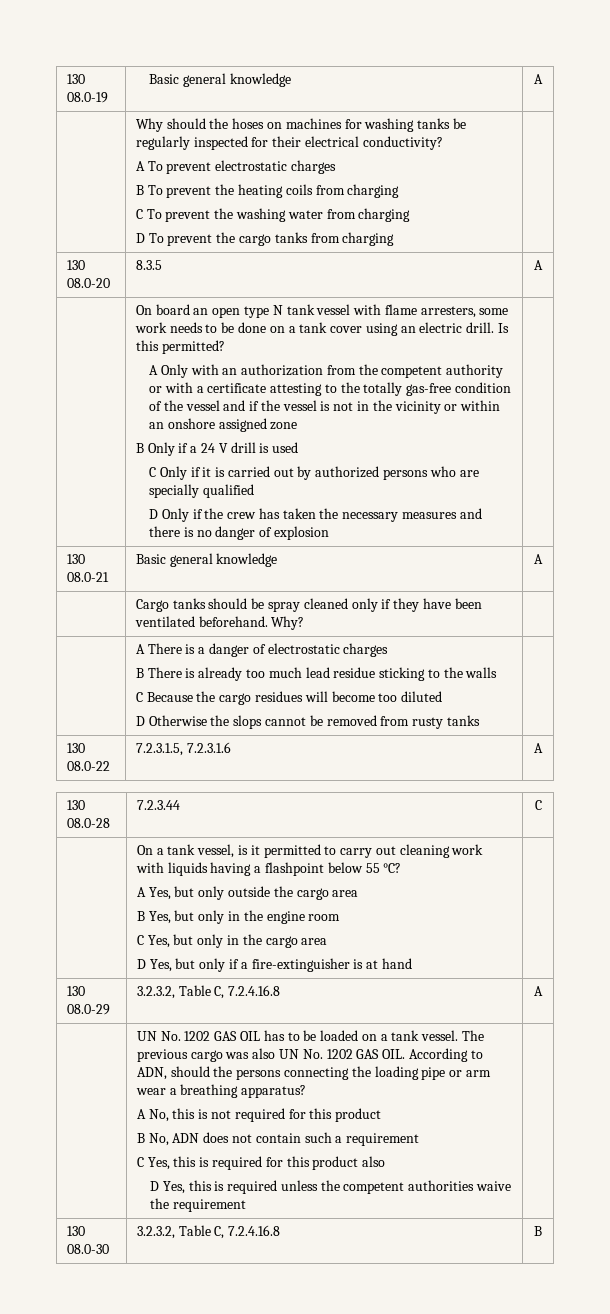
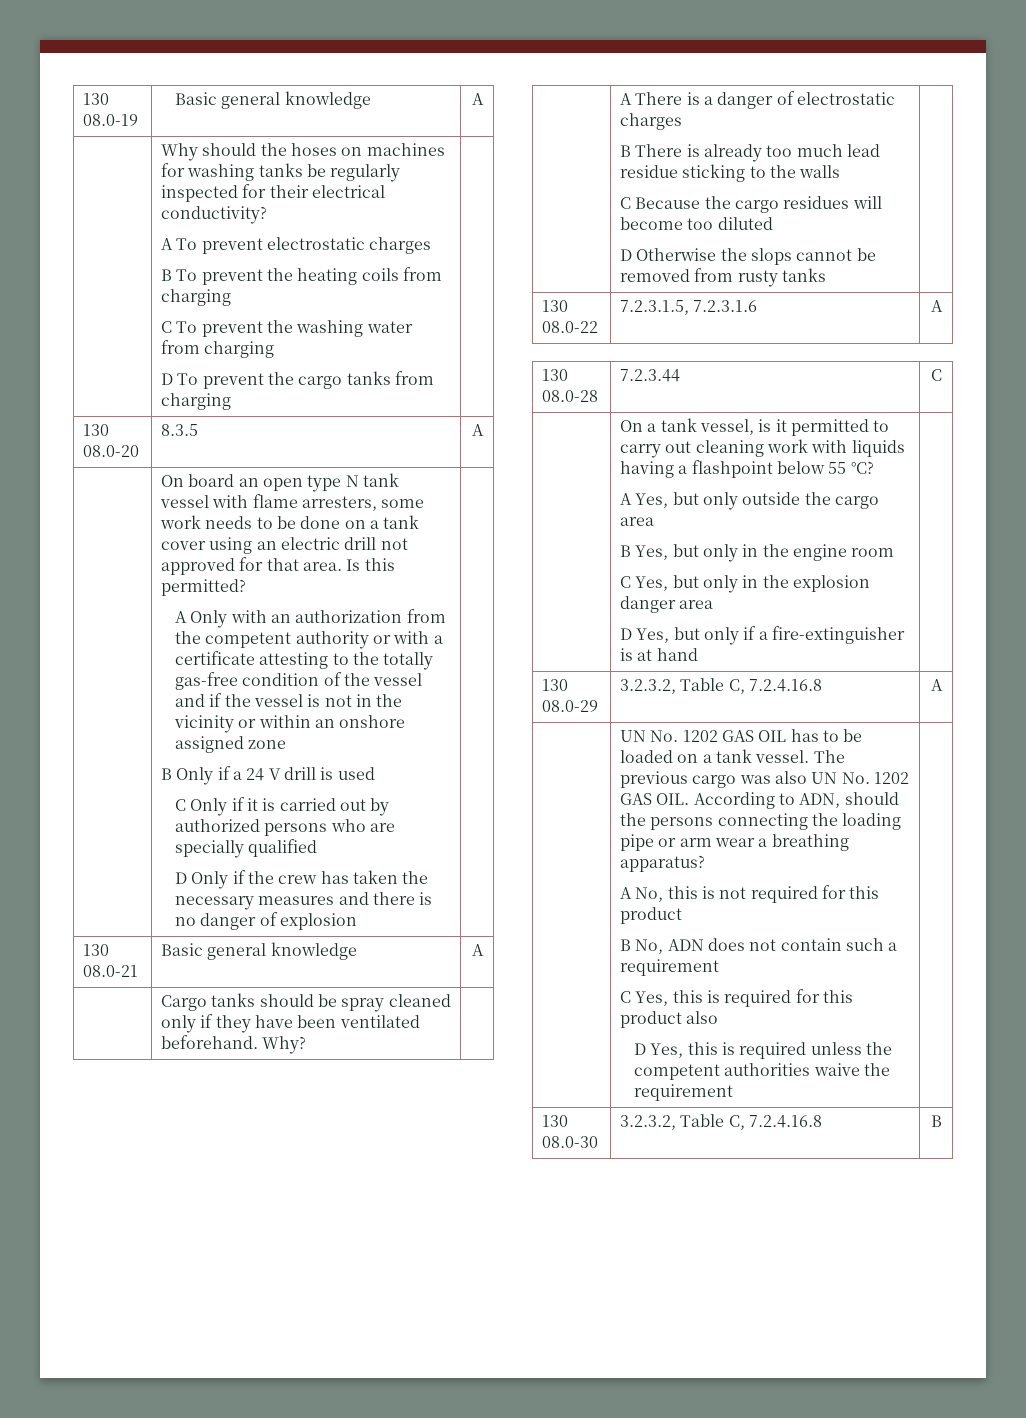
[466,322,495,333] drill. -> [344,537,408,550] [161,557,343,575] drill not approved for that area.
[265,936,298,948] cargo -> [792,575,870,592] [620,596,677,613] explosion danger

